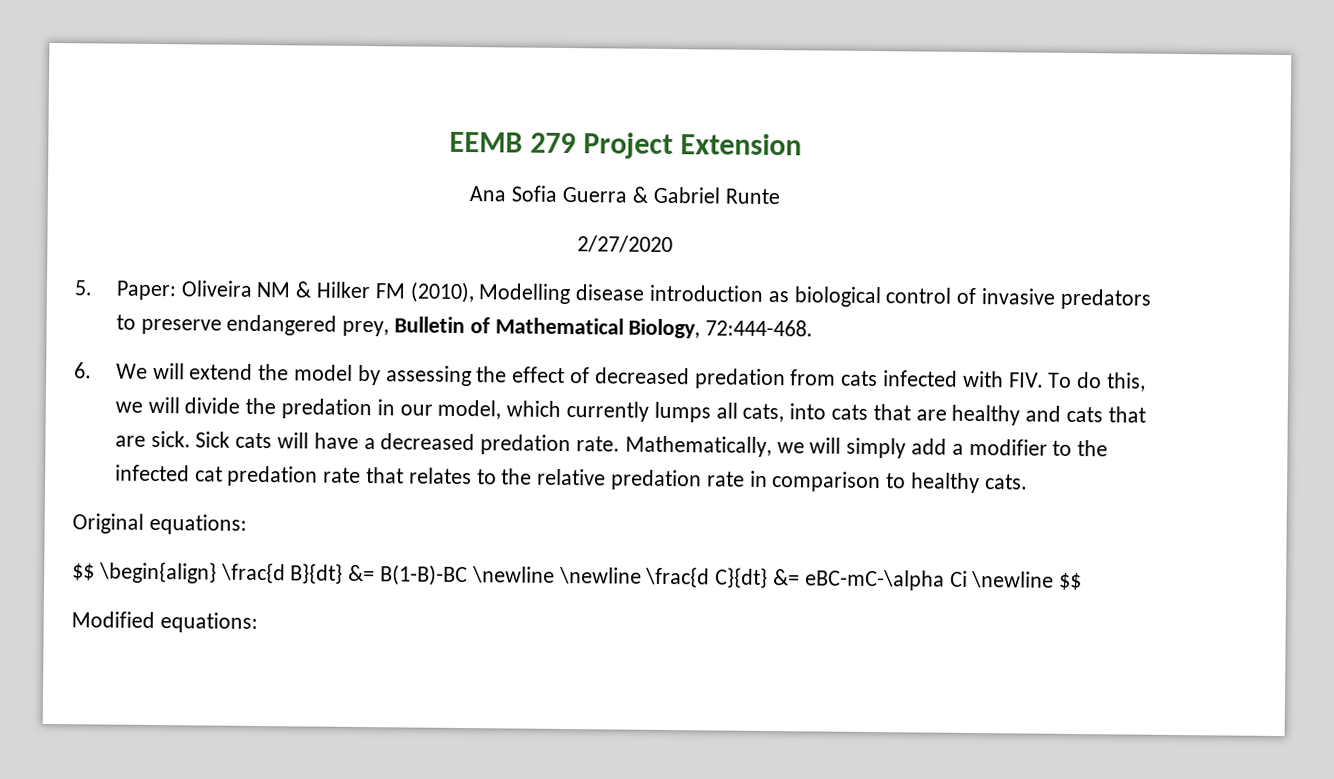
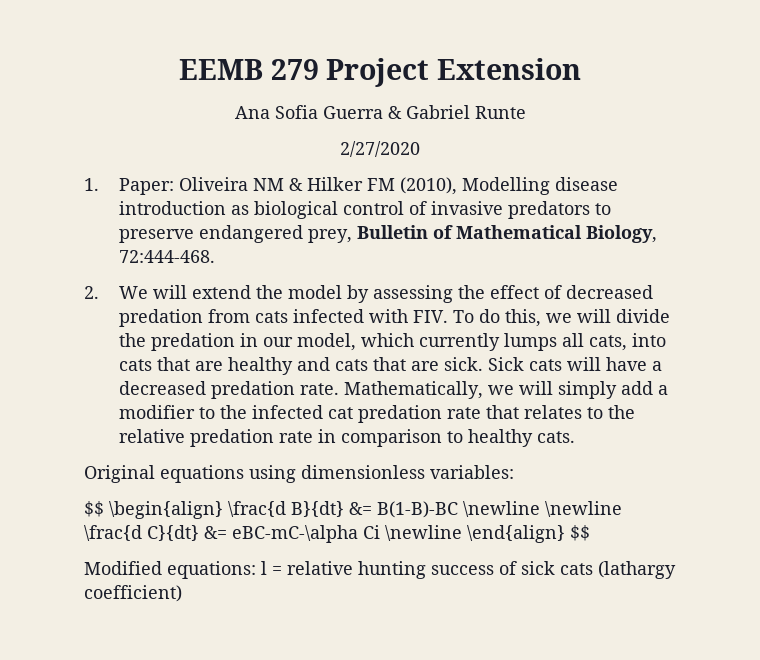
[74,280,93,296] 5. -> [84,178,99,191] 1.
[74,362,92,379] 6. -> [84,286,99,299] 2.
[148,513,247,535] equations: -> [160,465,514,483] equations using dimensionless variables:
(1055, 579) none -> [467,525,565,543] \end{align}
(258, 623) none -> [261,561,676,579] [84,585,182,602] l = relative hunting success of sick cats (lathargy coefficient)

